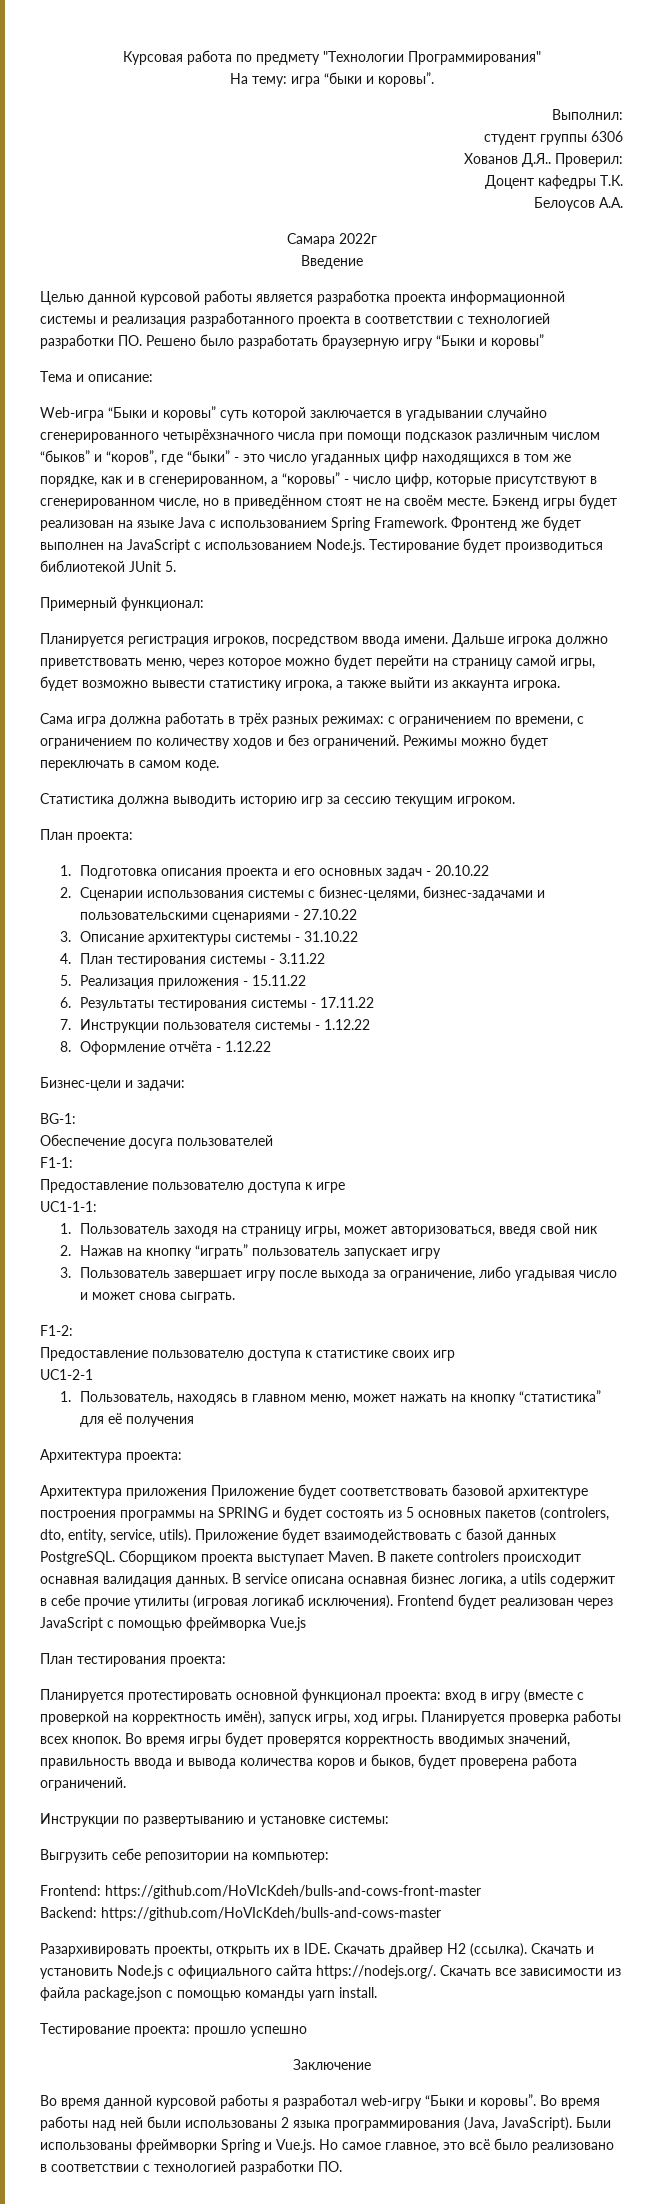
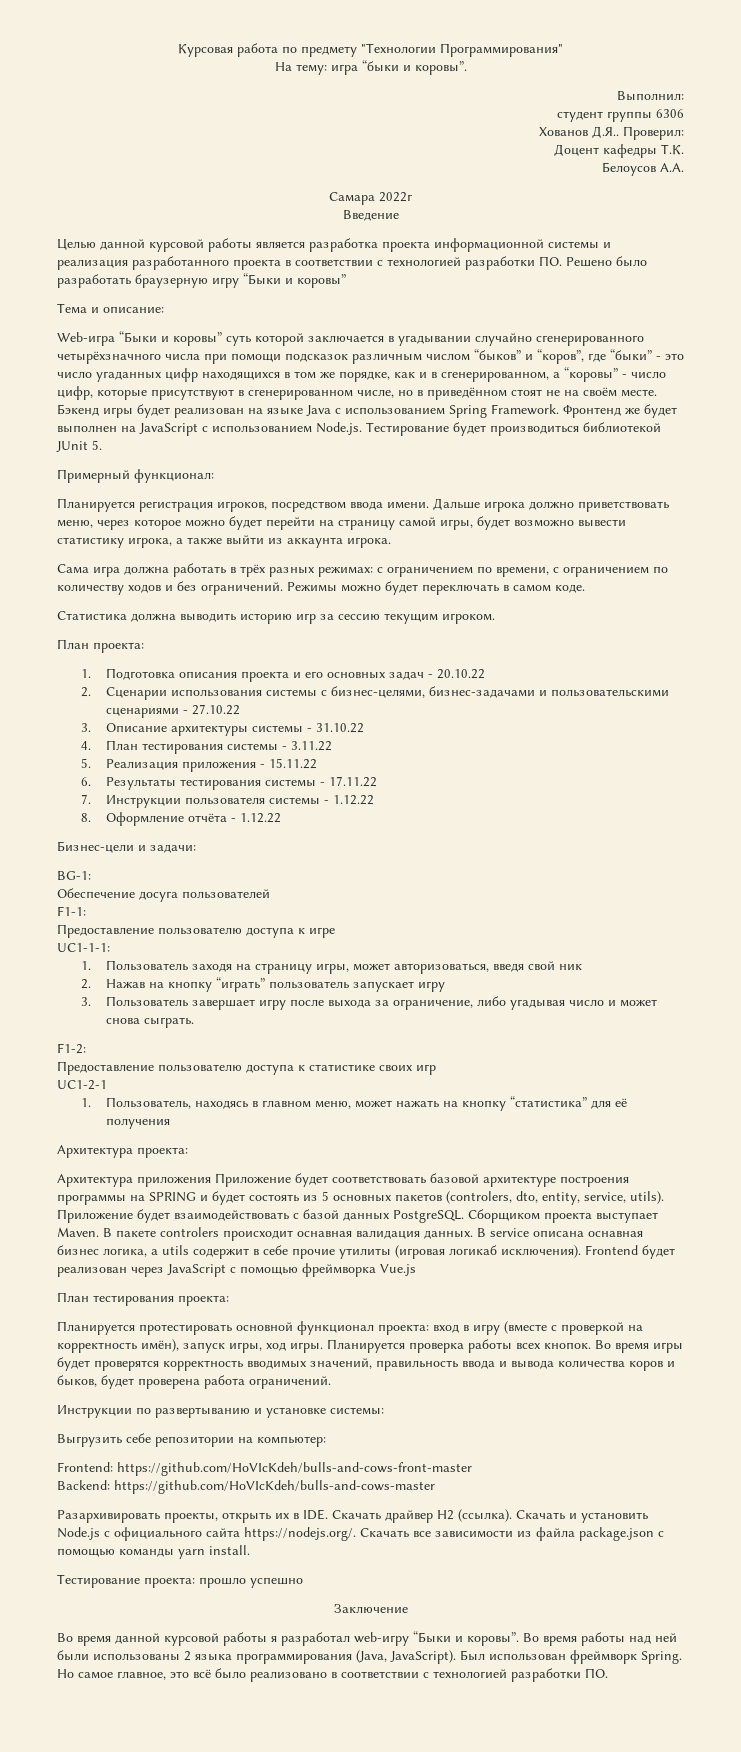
[576,2117,611,2128] [40,2139,315,2153] Были использованы фреймворки Spring и Vue.js. -> [460,1650,682,1664] Был использован фреймворк Spring.

